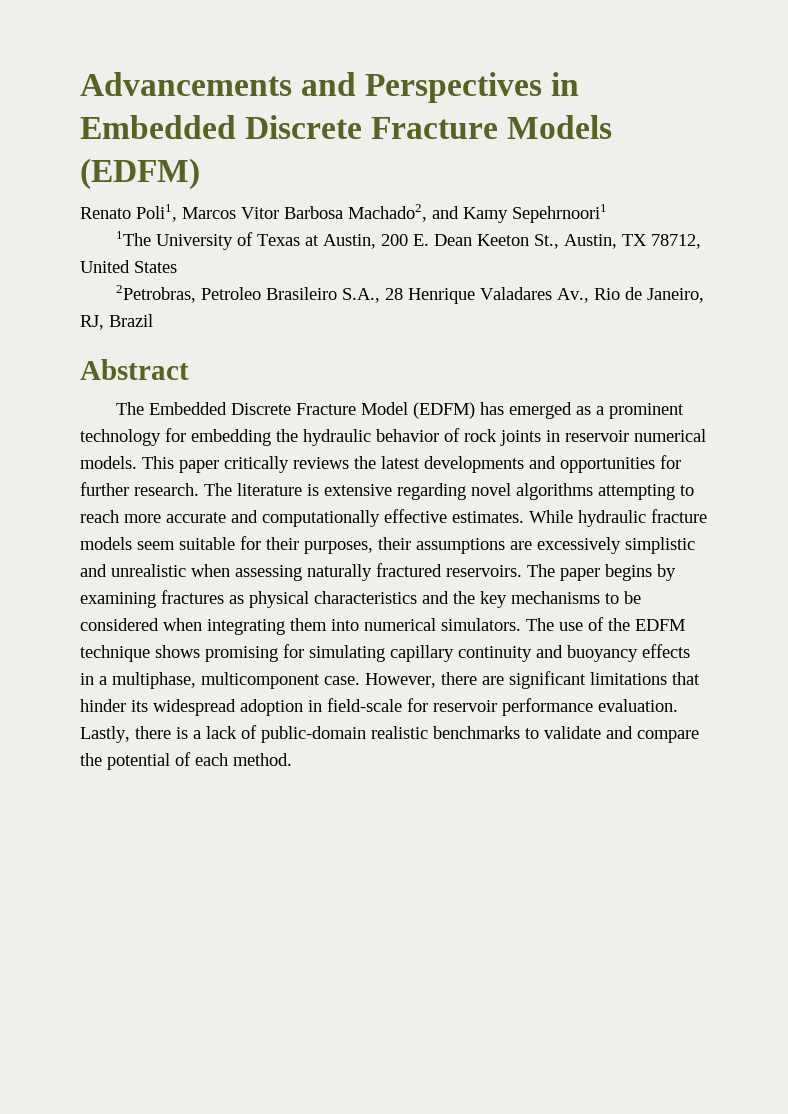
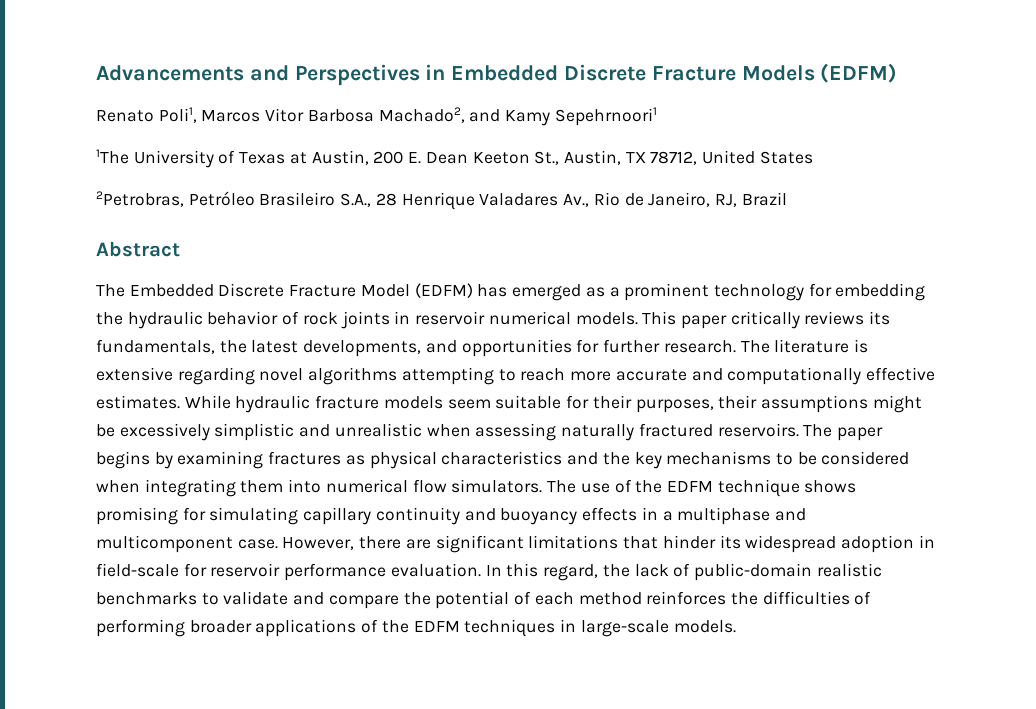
[200,287,261,300] Petroleo -> [188,191,255,206] Petróleo
(349, 463) none -> [869,311,891,325] [96,339,215,354] its fundamentals,
[424,456,524,473] developments -> [303,340,422,357] developments,
[510,541,532,550] are -> [872,395,922,413] [96,424,115,437] might be
(436, 624) none -> [412,479,447,493] flow
[112,672,196,689] multiphase, -> [677,507,806,525] multiphase and
[80,726,201,743] Lastly, there is a -> [485,563,630,581] In this regard, the
[233,753,292,766] method. -> [578,591,872,605] [96,619,736,637] method reinforces the difficulties of performing broader applications of the EDFM techniques in large-scale models.

